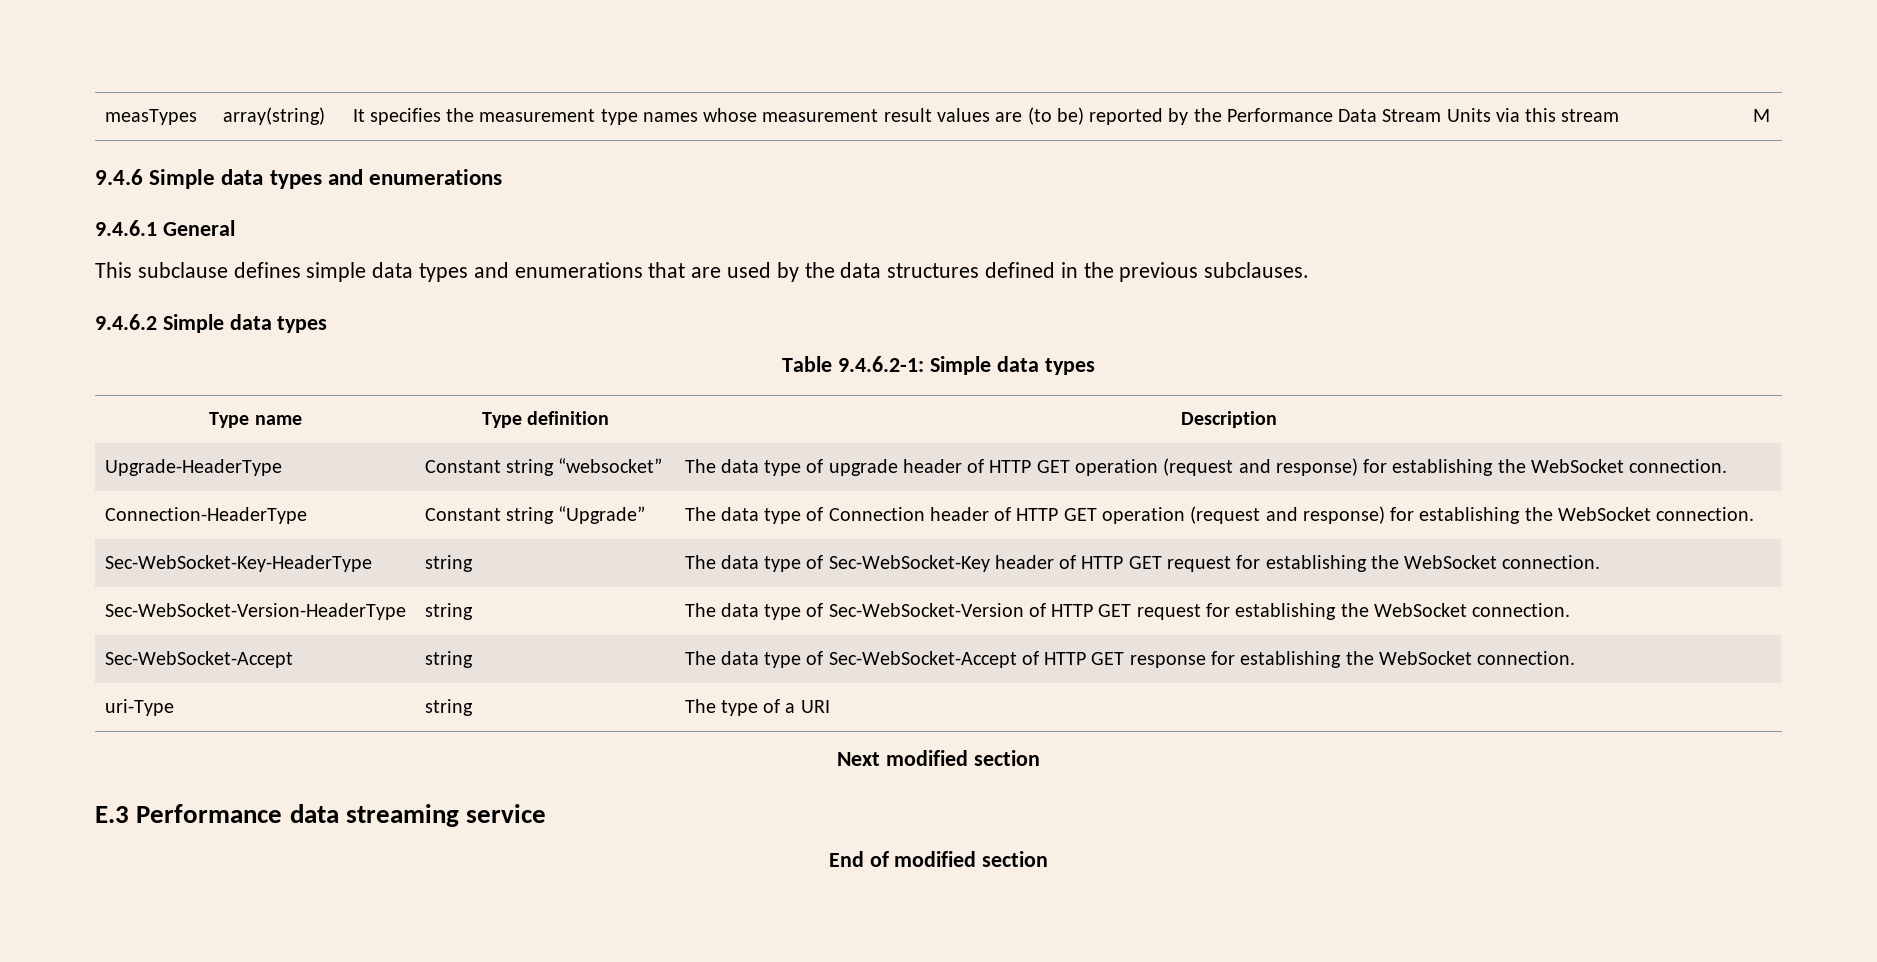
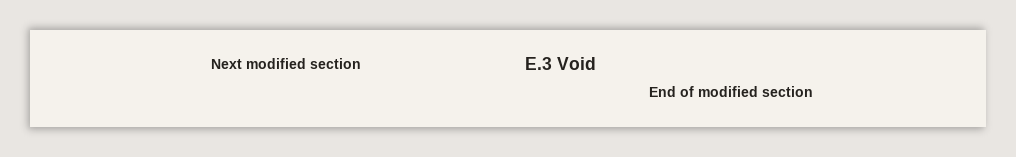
[104,109,197,125] [222,107,325,125] [352,107,1620,125] [1753,109,1770,122] [95,169,503,189] [95,220,235,236] [95,262,1310,282] [95,314,328,333] [782,356,1095,375] [209,412,302,428] [481,411,610,428] [1180,411,1277,428] [104,459,282,476] [424,458,663,476] [684,458,1728,476] [104,507,307,524] [424,506,646,524] [684,506,1755,524] [104,555,372,572] [424,555,473,572] [684,555,1601,572] [104,603,406,620] [424,603,473,620] [684,603,1571,620] [104,651,293,668] [424,651,473,668] [684,651,1576,668] [104,699,174,716] [424,699,473,716] [684,699,830,716] measTypes | array(string) | It specifies the measurement type names whose measurement result values are (to be) reported by the Performance Data Stream Units via this stream | M // 9.4.6 Simple data types and enumerations // 9.4.6.1 General // This subclause defines simple data types and enumerations that are used by the data structures defined in the previous subclauses. // 9.4.6.2 Simple data types // Table 9.4.6.2-1: Simple data types // Type name | Type definition | Description // Upgrade-HeaderType | Constant string “websocket” | The data type of upgrade header of HTTP GET operation (request and response) for establishing the WebSocket connection. // Connection-HeaderType | Constant string “Upgrade” | The data type of Connection header of HTTP GET operation (request and response) for establishing the WebSocket connection. // Sec-WebSocket-Key-HeaderType | string | The data type of Sec-WebSocket-Key header of HTTP GET request for establishing the WebSocket connection. // Sec-WebSocket-Version-HeaderType | string | The data type of Sec-WebSocket-Version of HTTP GET request for establishing the WebSocket connection. // Sec-WebSocket-Accept | string | The data type of Sec-WebSocket-Accept of HTTP GET response for establishing the WebSocket connection. // uri-Type | string | The type of a URI // -> (210, 64) none
[136,804,547,827] Performance data streaming service -> [557,57,596,70] Void

